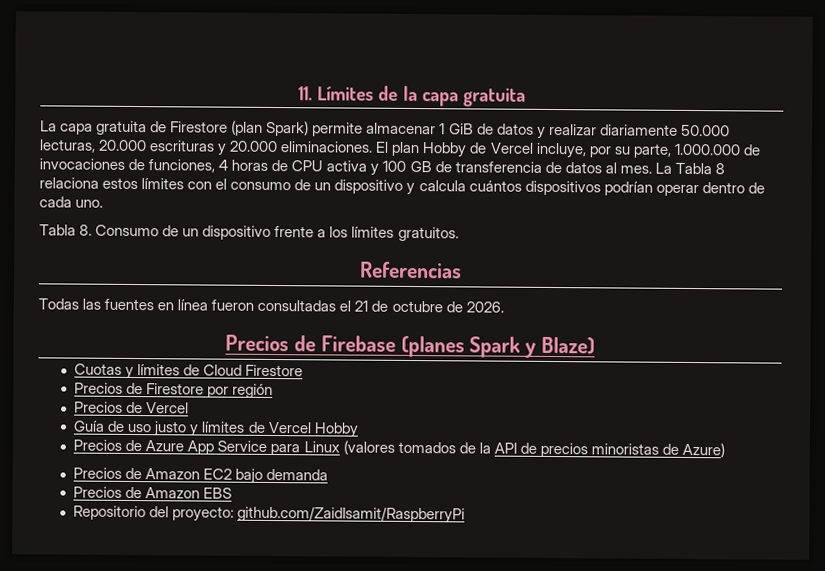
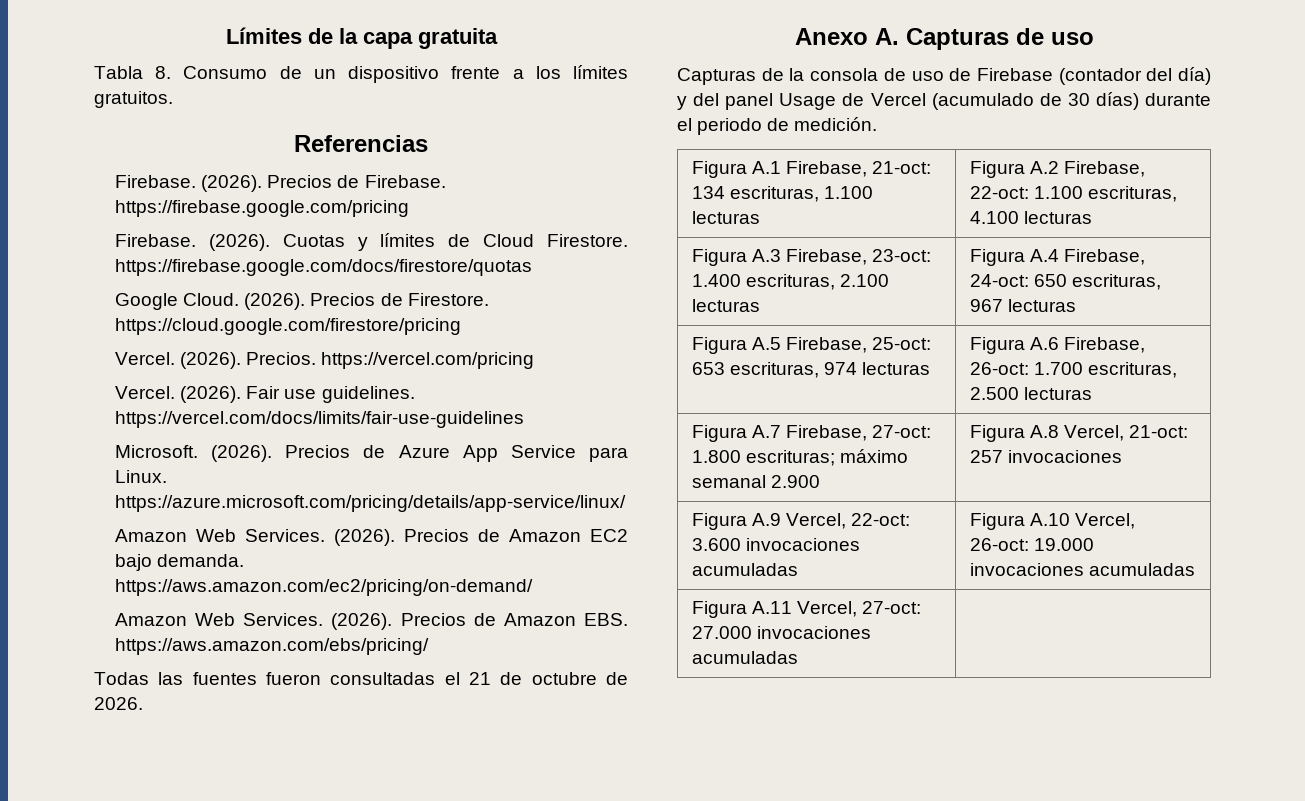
[298,86,314,101] 11. -> (225, 35) none
[40,120,730,139] [39,139,761,159] [39,158,725,176] [39,177,765,197] [39,196,104,208] // La capa gratuita de Firestore (plan Spark) permite almacenar 1 GiB de datos y realizar diariamente 50.000 lecturas, 20.000 escrituras y 20.000 eliminaciones. El plan Hobby de Vercel incluye, por su parte, 1.000.000 de invocaciones de funciones, 4 horas de CPU activa y 100 GB de transferencia de datos al mes. La Tabla 8 relaciona estos límites con el consumo de un dispositivo y calcula cuántos dispositivos podrían operar dentro de cada uno. -> (498, 38) none
(462, 270) none -> [115,175,446,192] [115,200,410,217] [115,233,628,251] [115,259,533,276] [115,293,489,310] [115,318,462,335] [115,352,535,369] [115,386,415,403] [115,411,525,428] [115,445,628,462] [115,470,168,483] [115,495,627,512] [115,529,628,546] [115,554,245,571] [115,579,534,596] [115,613,628,630] [115,638,430,655] // Firebase. (2026). Precios de Firebase. https://firebase.google.com/pricing // Firebase. (2026). Cuotas y límites de Cloud Firestore. https://firebase.google.com/docs/firestore/quotas // Google Cloud. (2026). Precios de Firestore. https://cloud.google.com/firestore/pricing // Vercel. (2026). Precios. https://vercel.com/pricing // Vercel. (2026). Fair use guidelines. https://vercel.com/docs/limits/fair-use-guidelines // Microsoft. (2026). Precios de Azure App Service para Linux. https://azure.microsoft.com/pricing/details/app-service/linux/ // Amazon Web Services. (2026). Precios de Amazon EC2 bajo demanda. https://aws.amazon.com/ec2/pricing/on-demand/ // Amazon Web Services. (2026). Precios de Amazon EBS. https://aws.amazon.com/ebs/pricing/
[157,299,209,311] en línea -> (257, 678) none
[225,334,595,358] [74,363,304,380] [74,382,274,399] [74,401,190,414] [73,420,359,438] [73,439,726,458] [73,467,329,484] [73,486,233,499] [73,505,466,524] Precios de Firebase (planes Spark y Blaze) // Cuotas y límites de Cloud Firestore // Precios de Firestore por región // Precios de Vercel // Guía de uso justo y límites de Vercel Hobby // Precios de Azure App Service para Linux (valores tomados de la API de precios minoristas de Azure) // Precios de Amazon EC2 bajo demanda // Precios de Amazon EBS // Repositorio del proyecto: github.com/ZaidIsamit/RaspberryPi -> [794,28,1094,50] [677,67,1211,85] [677,92,1211,110] [677,117,878,135] [692,161,932,178] [692,186,874,202] [692,211,761,224] [970,161,1146,178] [970,186,1178,202] [970,211,1093,224] [692,249,932,266] [692,274,890,290] [692,299,761,312] [970,249,1146,266] [970,274,1162,290] [970,299,1077,312] [692,337,932,354] [692,362,931,378] [970,337,1146,354] [970,362,1178,378] [970,387,1093,400] [692,425,932,442] [692,449,909,466] [692,475,821,488] [970,425,1189,442] [970,450,1123,463] [692,513,911,530] [692,538,861,551] [692,563,799,576] [970,513,1136,530] [970,538,1095,551] [970,563,1196,576] [692,601,922,618] [692,626,872,639] [692,651,799,664] Anexo A. Capturas de uso // Capturas de la consola de uso de Firebase (contador del día) y del panel Usage de Vercel (acumulado de 30 días) durante el periodo de medición. // Figura A.1 Firebase, 21-oct: 134 escrituras, 1.100 lecturas | Figura A.2 Firebase, 22-oct: 1.100 escrituras, 4.100 lecturas // Figura A.3 Firebase, 23-oct: 1.400 escrituras, 2.100 lecturas | Figura A.4 Firebase, 24-oct: 650 escrituras, 967 lecturas // Figura A.5 Firebase, 25-oct: 653 escrituras, 974 lecturas | Figura A.6 Firebase, 26-oct: 1.700 escrituras, 2.500 lecturas // Figura A.7 Firebase, 27-oct: 1.800 escrituras; máximo semanal 2.900 | Figura A.8 Vercel, 21-oct: 257 invocaciones // Figura A.9 Vercel, 22-oct: 3.600 invocaciones acumuladas | Figura A.10 Vercel, 26-oct: 19.000 invocaciones acumuladas // Figura A.11 Vercel, 27-oct: 27.000 invocaciones acumuladas |

